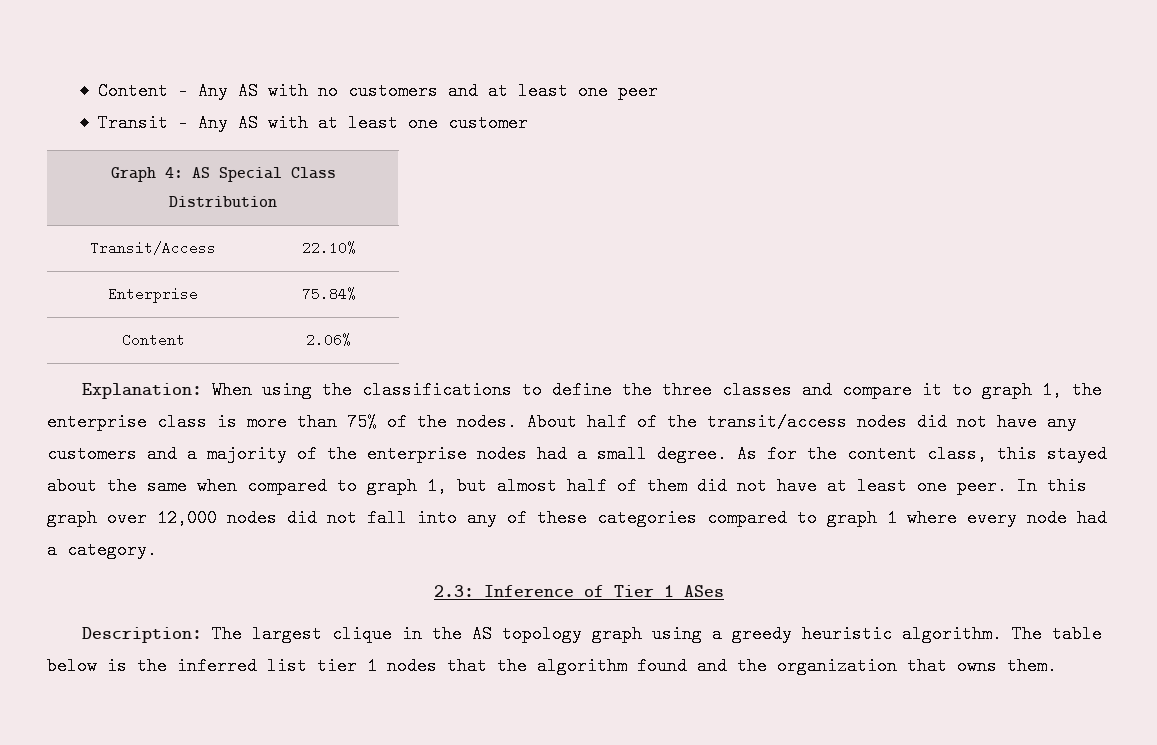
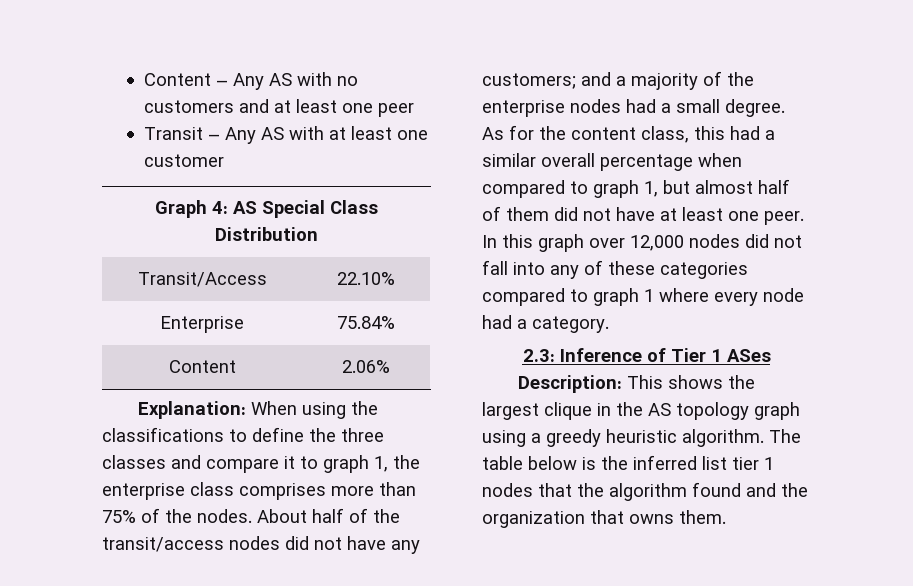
[217,413,237,431] is -> [239,483,326,500] comprises
[47,445,137,463] customers -> [482,73,576,89] customers;
[1047,445,1107,463] [47,477,187,495] stayed about the same -> [730,126,775,140] [482,153,693,171] had a similar overall percentage
[212,625,243,643] The -> [626,375,755,389] This shows the

